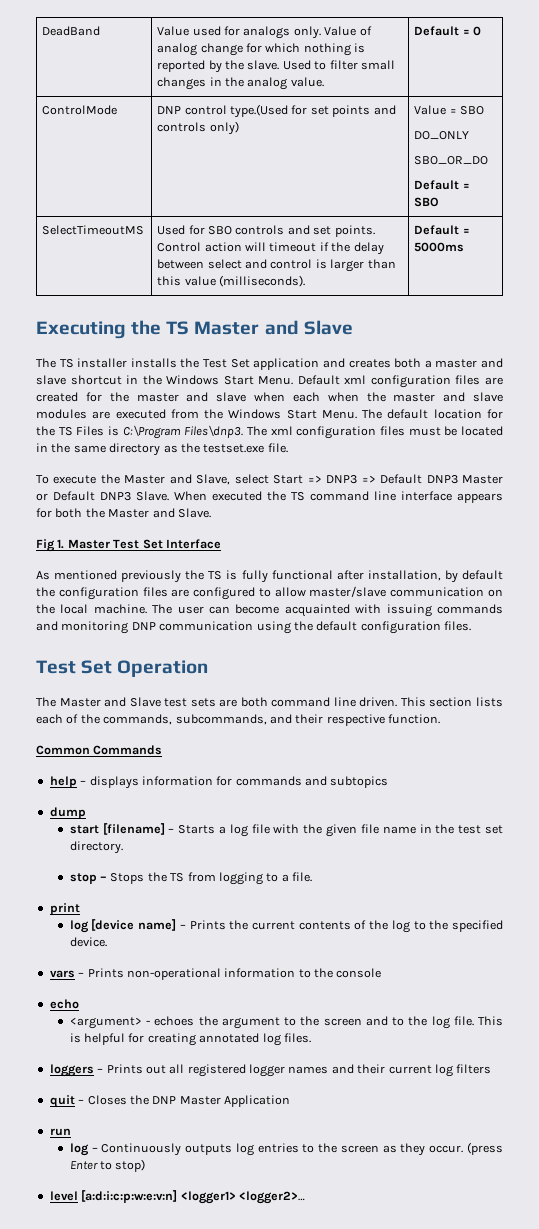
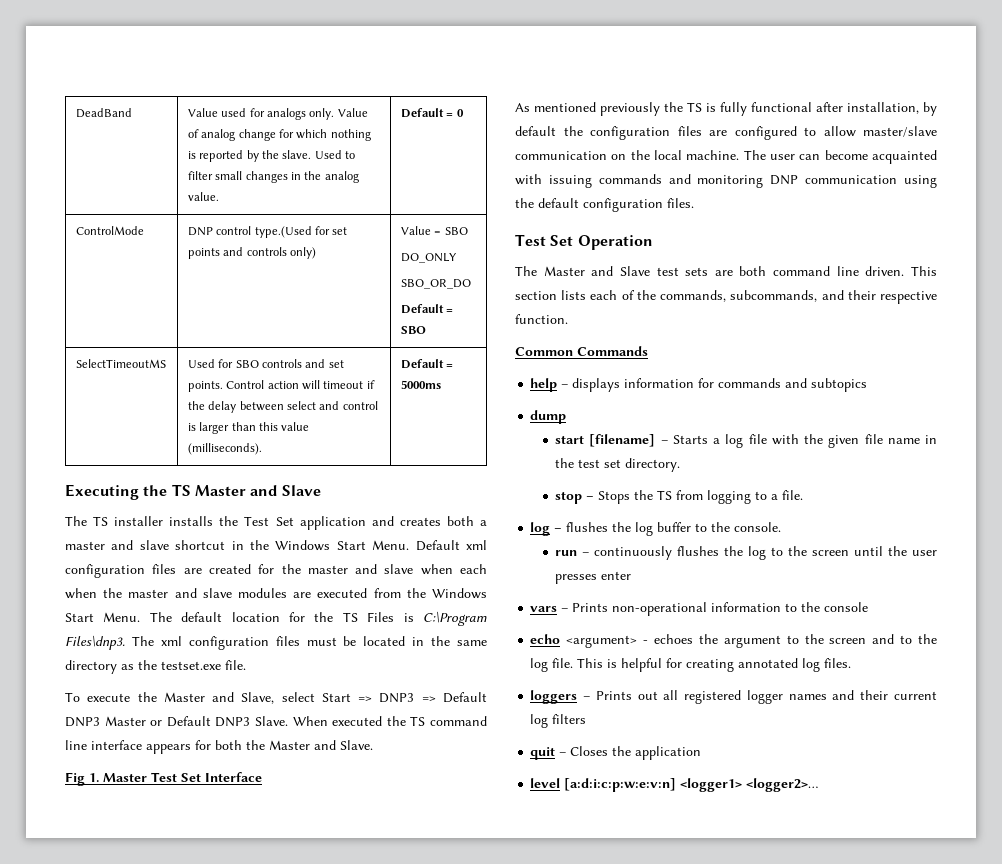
[49,903,80,915] [69,919,504,933] [69,937,107,947] print // log [device name] – Prints the current contents of the log to the specified device. -> [530,522,782,536] [555,546,937,560] [555,571,632,584] log – flushes the log buffer to the console. // run – continuously flushes the log to the screen until the user presses enter
(79, 1004) // -> (561, 639) none
[152,1095,290,1107] [49,1128,71,1136] [69,1142,504,1156] [69,1159,146,1172] DNP Master Application // run // log – Continuously outputs log entries to the screen as they occur. (press Enter to stop) -> [635,746,702,760] application

